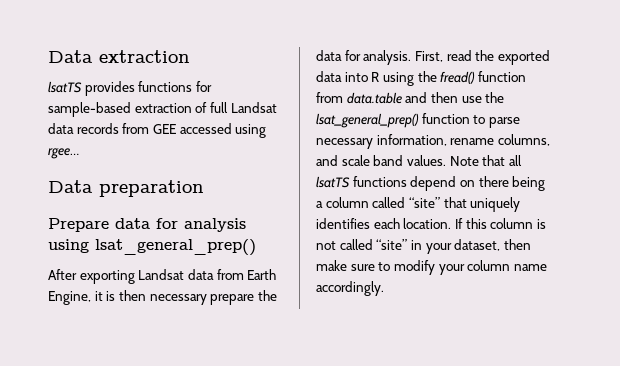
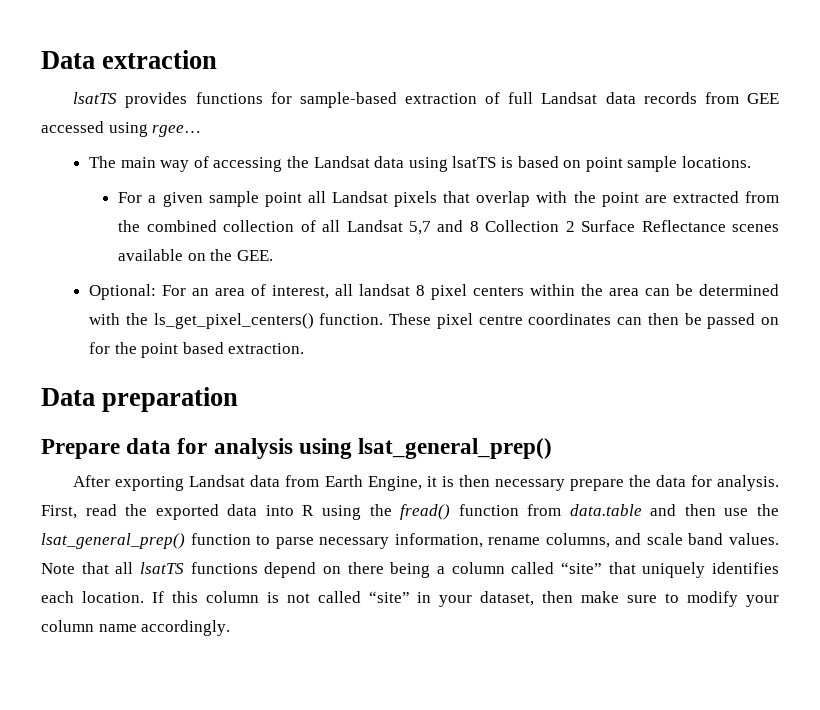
(79, 153) none -> [89,156,751,172] [118,191,780,207] [118,220,779,235] [118,249,274,261] [89,284,780,300] [89,313,779,329] [89,342,305,358] // The main way of accessing the Landsat data using lsatTS is based on point sample locations. // For a given sample point all Landsat pixels that overlap with the point are extracted from the combined collection of all Landsat 5,7 and 8 Collection 2 Surface Reflectance scenes available on the GEE. // Optional: For an area of interest, all landsat 8 pixel centers within the area can be determined with the ls_get_pixel_centers() function. These pixel centre coordinates can then be passed on for the point based extraction.

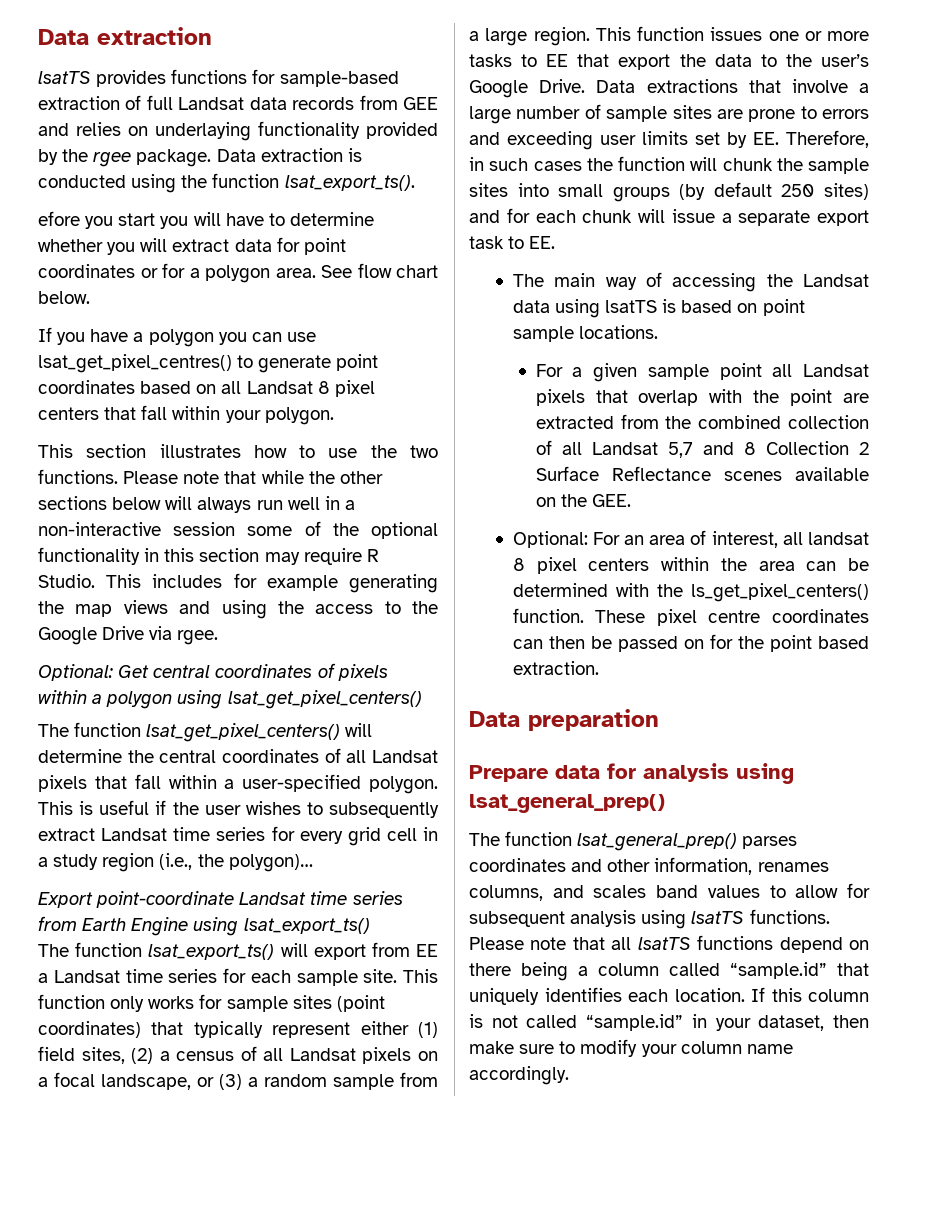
[41,121,202,137] accessed using rgee… -> [38,121,438,141] [38,148,362,167] [38,173,415,193] [38,211,374,229] [38,237,346,255] [38,263,438,283] [38,291,90,304] [38,327,316,347] [38,354,379,373] [38,380,375,397] [38,405,334,425] [38,444,438,458] [38,469,383,484] [38,496,355,513] [38,521,438,539] [38,547,379,565] [38,573,439,593] [38,600,438,619] [38,626,219,645] [38,663,388,681] [38,690,422,709] [38,722,373,742] [38,748,439,763] [38,774,439,794] [38,800,439,818] [38,826,438,846] [38,853,313,872] [38,891,403,908] [38,916,370,936] [38,942,439,960] [38,968,438,986] [38,994,385,1012] [38,1021,438,1038] [38,1046,438,1064] [38,1072,438,1090] [469,26,869,46] [469,54,869,70] [469,79,869,98] [469,104,869,124] [469,130,869,150] [469,156,869,174] [469,182,869,202] [469,208,869,226] [469,236,556,249] and relies on underlaying functionality provided by the rgee package. Data extraction is conducted using the function lsat_export_ts(). // efore you start you will have to determine whether you will extract data for point coordinates or for a polygon area. See flow chart below. // If you have a polygon you can use lsat_get_pixel_centres() to generate point coordinates based on all Landsat 8 pixel centers that fall within your polygon. // This section illustrates how to use the two functions. Please note that while the other sections below will always run well in a non-interactive session some of the optional functionality in this section may require R Studio. This includes for example generating the map views and using the access to the Google Drive via rgee. // Optional: Get central coordinates of pixels within a polygon using lsat_get_pixel_centers() // The function lsat_get_pixel_centers() will determine the central coordinates of all Landsat pixels that fall within a user-specified polygon. This is useful if the user wishes to subsequently extract Landsat time series for every grid cell in a study region (i.e., the polygon)… // Export point-coordinate Landsat time series from Earth Engine using lsat_export_ts() // The function lsat_export_ts() will export from EE a Landsat time series for each sample site. This function only works for sample sites (point coordinates) that typically represent either (1) field sites, (2) a census of all Landsat pixels on a focal landscape, or (3) a random sample from a large region. This function issues one or more tasks to EE that export the data to the user’s Google Drive. Data extractions that involve a large number of sample sites are prone to errors and exceeding user limits set by EE. Therefore, in such cases the function will chunk the sample sites into small groups (by default 250 sites) and for each chunk will issue a separate export task to EE.
[73,475,779,491] [41,504,779,520] [41,533,779,549] [41,563,75,574] After exporting Landsat data from Earth Engine, it is then necessary prepare the data for analysis. First, read the exported data into R using the fread() function from data.table and then use the lsat_general_prep() function to parse necessary information, rename columns, and scale band values. Note -> [469,831,798,851] [469,857,829,875] [469,883,870,901] [469,909,830,929] [469,937,567,950] The function lsat_general_prep() parses coordinates and other information, renames columns, and scales band values to allow for subsequent analysis using lsatTS functions. Please note
[561,562,603,574] “site” -> [730,962,827,979] “sample.id”
[368,591,410,603] “site” -> [586,1014,684,1031] “sample.id”

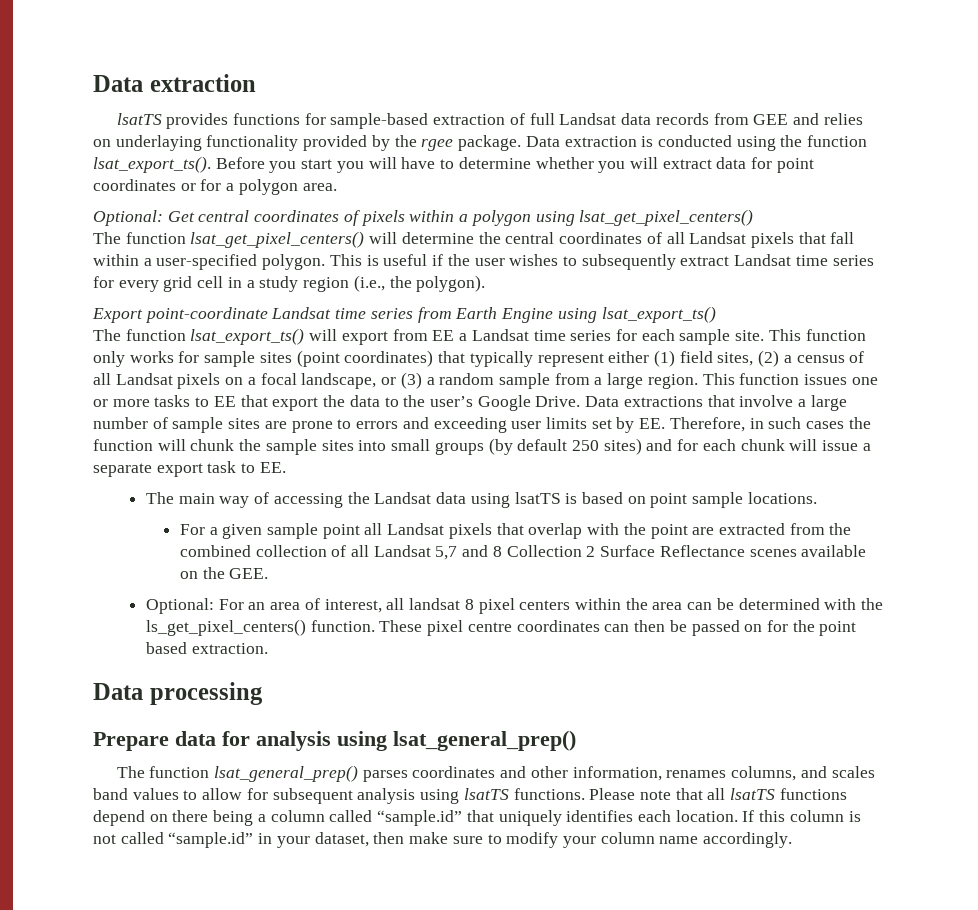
[38,211,80,226] // efore -> [215,157,265,169] Before
[321,263,438,278] [38,291,90,304] [38,327,316,347] [38,354,379,373] [38,380,375,397] [38,405,334,425] [38,444,438,458] [38,469,383,484] [38,496,355,513] [38,521,438,539] [38,547,379,565] [38,573,439,593] [38,600,438,619] [38,626,219,645] See flow chart below. // If you have a polygon you can use lsat_get_pixel_centres() to generate point coordinates based on all Landsat 8 pixel centers that fall within your polygon. // This section illustrates how to use the two functions. Please note that while the other sections below will always run well in a non-interactive session some of the optional functionality in this section may require R Studio. This includes for example generating the map views and using the access to the Google Drive via rgee. -> (337, 187) none
[228,854,313,872] polygon)… -> [416,275,486,292] polygon).
[528,709,659,731] preparation -> [149,682,263,705] processing

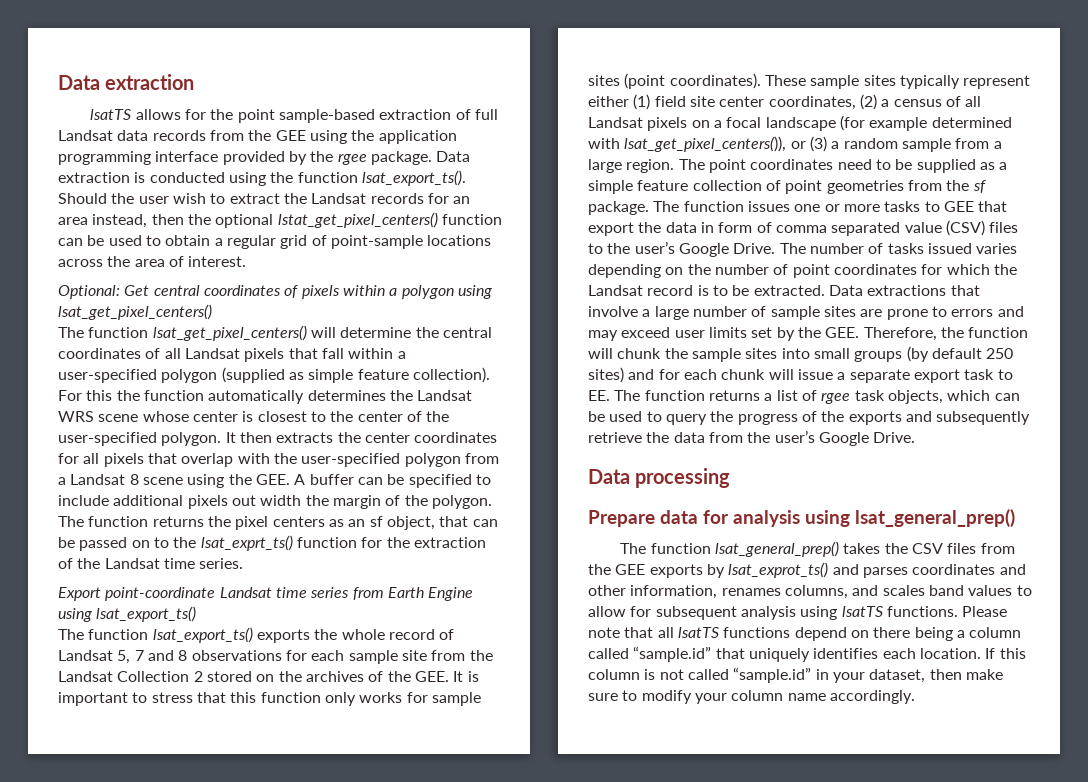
[166,113,326,129] provides functions for -> [135,109,275,123] allows for the point
[753,113,863,125] [93,135,299,151] GEE and relies on underlaying functionality -> [248,130,457,144] [58,151,219,165] the GEE using the application programming interface
[215,157,814,173] [93,179,337,195] Before you start you will have to determine whether you will extract data for point coordinates or for a polygon area. -> [58,193,471,204] [58,212,502,228] [58,235,492,249] [58,256,247,267] Should the user wish to extract the Landsat records for an area instead, then the optional lstat_get_pixel_centers() function can be used to obtain a regular grid of point-sample locations across the area of interest.
[262,254,874,270] [93,275,486,292] polygon. This is useful if the user wishes to subsequently extract Landsat time series for every grid cell in a study region (i.e., the polygon). -> [161,367,490,383] [58,390,473,404] [58,411,450,422] [58,432,498,446] [58,453,499,467] [58,474,491,488] [58,495,492,509] [58,516,498,530] [58,535,486,551] [58,558,244,569] polygon (supplied as simple feature collection). For this the function automatically determines the Landsat WRS scene whose center is closest to the center of the user-specified polygon. It then extracts the center coordinates for all pixels that overlap with the user-specified polygon from a Landsat 8 scene using the GEE. A buffer can be specified to include additional pixels out width the margin of the polygon. The function returns the pixel centers as an sf object, that can be passed on to the lsat_exprt_ts() function for the extraction of the Landsat time series.
[309,329,801,345] will export from EE a Landsat time series for each sample site. This -> [256,629,455,643] [58,650,493,664] [58,671,479,682] [58,692,257,706] exports the whole record of Landsat 5, 7 and 8 observations for each sample site from the Landsat Collection 2 stored on the archives of the GEE. It is important to stress that this
[344,350,466,367] coordinates) that -> [669,73,896,89] coordinates). These sample sites
[717,352,754,366] sites, -> [689,96,856,110] site center coordinates,
[301,373,377,389] landscape, -> [765,115,1012,131] [588,136,787,152] landscape (for example determined with lsat_get_pixel_centers()),
[702,373,735,385] This -> [678,159,1008,173] [588,180,986,194] [588,201,680,215] The point coordinates need to be supplied as a simple feature collection of point geometries from the sf package. The
[213,396,236,407] EE -> [943,201,974,212] GEE
(380, 401) none -> [700,220,1019,236] in form of comma separated value (CSV) files
(581, 401) none -> [779,243,1018,254] [588,264,1017,278] [588,285,825,296] The number of tasks issued varies depending on the number of point coordinates for which the Landsat record is to be extracted.
[433,417,507,433] exceeding -> [588,327,671,341] may exceed
[639,417,845,432] EE. Therefore, in such cases -> [797,327,937,341] the GEE. Therefore,
[146,492,817,508] [179,523,852,539] [179,545,867,560] [179,567,269,579] [146,598,884,614] [146,619,857,636] [146,642,268,654] // The main way of accessing the Landsat data using lsatTS is based on point sample locations. // For a given sample point all Landsat pixels that overlap with the point are extracted from the combined collection of all Landsat 5,7 and 8 Collection 2 Surface Reflectance scenes available on the GEE. // Optional: For an area of interest, all landsat 8 pixel centers within the area can be determined with the ls_get_pixel_centers() function. These pixel centre coordinates can then be passed on for the point based extraction. -> [614,390,1020,404] [588,411,1031,425] [588,430,916,446] The function returns a list of rgee task objects, which can be used to query the progress of the exports and subsequently retrieve the data from the user’s Google Drive.
(359, 773) none -> [843,543,1015,554] [588,562,859,578] takes the CSV files from the GEE exports by lsat_exprot_ts() and

